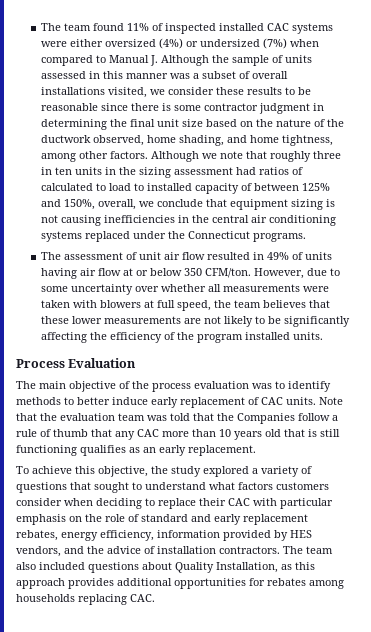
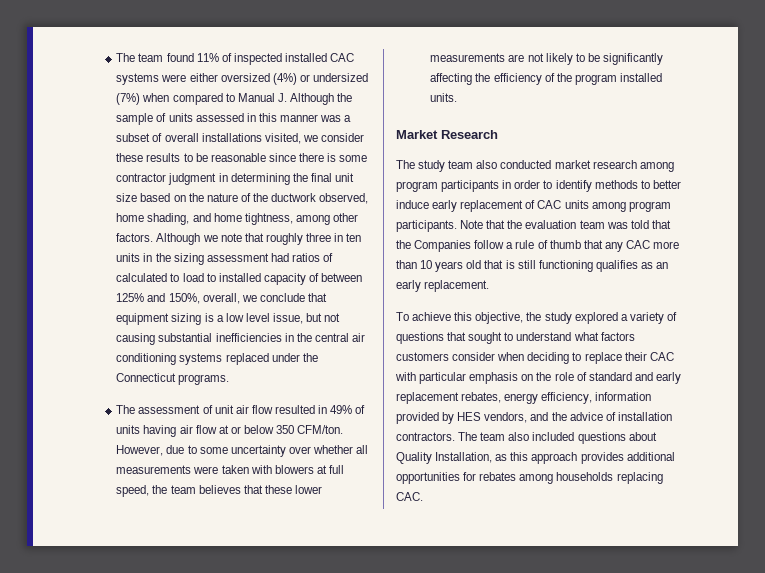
(335, 203) none -> [216,313,323,324] a low level issue, but
(101, 220) none -> [158,333,213,342] substantial
[16,358,137,368] [16,381,272,392] Process Evaluation // The main objective of the process evaluation was -> [396,130,498,139] [396,160,674,172] [396,180,541,192] Market Research // The study team also conducted market research among program participants in order
[286,397,316,405] units. -> [564,200,671,212] [396,220,457,232] units among program participants.

